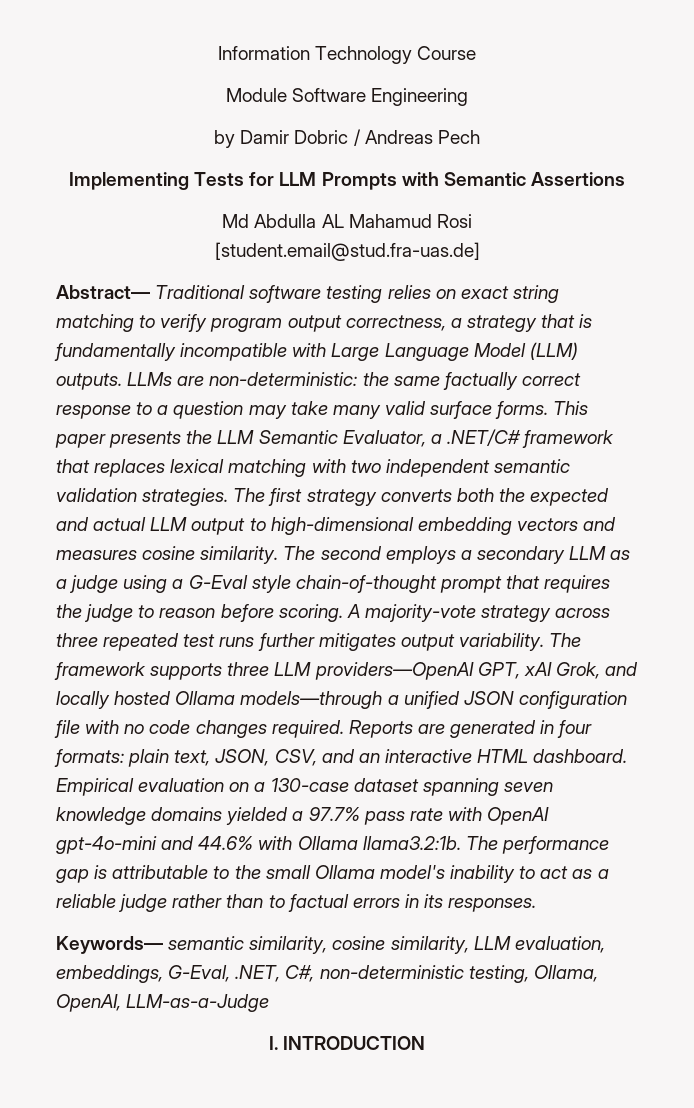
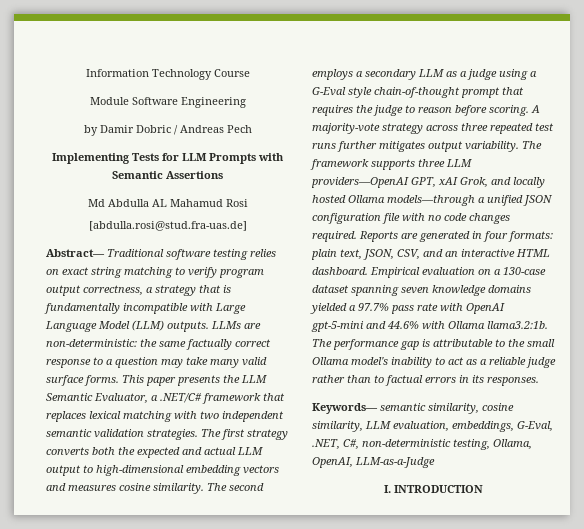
[214,242,480,261] [student.email@stud.fra-uas.de] -> [88,221,247,231] [abdulla.rosi@stud.fra-uas.de]
[56,836,157,854] gpt-4o-mini -> [311,321,364,332] gpt-5-mini

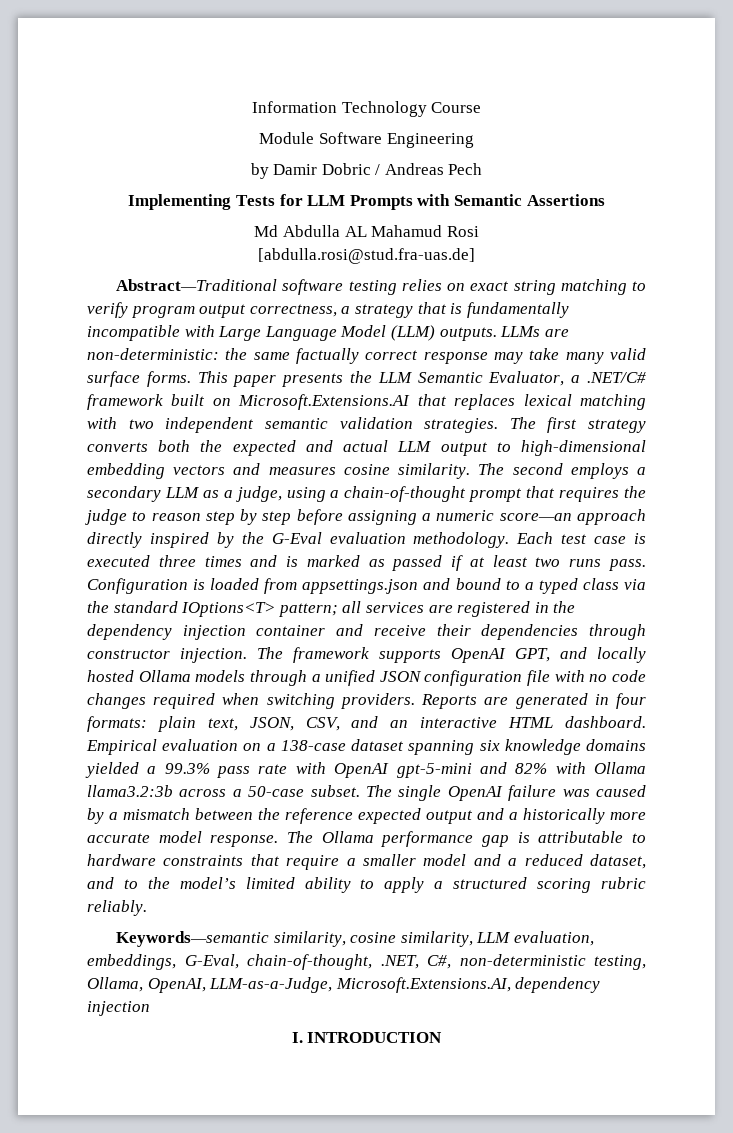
[46,249,164,257] Abstract— Traditional -> [116,279,278,291] Abstract—Traditional
[93,357,158,368] to a question -> (488, 358) none
(261, 398) none -> [171,394,411,410] built on Microsoft.Extensions.AI
[467,69,497,80] judge -> [235,486,282,502] judge,
[312,87,372,98] G-Eval style -> (340, 494) none
[455,105,540,116] [312,123,554,134] [312,141,542,152] [310,159,472,170] [311,177,488,188] before scoring. A majority-vote strategy across three repeated test runs further mitigates output variability. The framework supports three LLM providers—OpenAI GPT, xAI Grok, -> [205,509,646,525] [87,532,646,548] [87,555,646,571] [87,578,646,594] [87,601,576,617] [87,624,646,640] [87,647,550,663] step by step before assigning a numeric score—an approach directly inspired by the G-Eval evaluation methodology. Each test case is executed three times and is marked as passed if at least two runs pass. Configuration is loaded from appsettings.json and bound to a typed class via the standard IOptions<T> pattern; all services are registered in the dependency injection container and receive their dependencies through constructor injection. The framework supports OpenAI GPT,
[387,195,475,206] models—through -> [195,670,307,686] models through
[312,231,357,242] required. -> [153,693,415,709] required when switching providers.
[503,267,546,275] 130-case -> [280,740,346,751] 138-case
[401,287,429,294] seven -> [479,740,500,751] six
[358,303,389,311] 97.7% -> [164,763,210,774] 99.3%
[387,321,419,329] 44.6% -> [515,763,548,774] 82%
[487,321,548,329] [312,339,332,347] llama3.2:1b. The -> [87,785,646,801] [87,808,646,824] [87,831,374,847] llama3.2:3b across a 50-case subset. The single OpenAI failure was caused by a mismatch between the reference expected output and a historically more accurate model response. The Ollama
[508,339,555,347] [312,357,556,368] [312,375,539,386] [312,403,426,414] the small Ollama model's inability to act as a reliable judge rather than to factual errors in its responses. // Keywords— semantic -> [87,854,646,870] [87,877,647,893] [87,900,147,916] [116,931,270,947] hardware constraints that require a smaller model and a reduced dataset, and to the model’s limited ability to apply a structured scoring rubric reliably. // Keywords—semantic
(553, 426) none -> [247,954,372,970] chain-of-thought,
[355,457,435,468] LLM-as-a-Judge -> [209,977,601,993] [87,1001,150,1016] LLM-as-a-Judge, Microsoft.Extensions.AI, dependency injection

